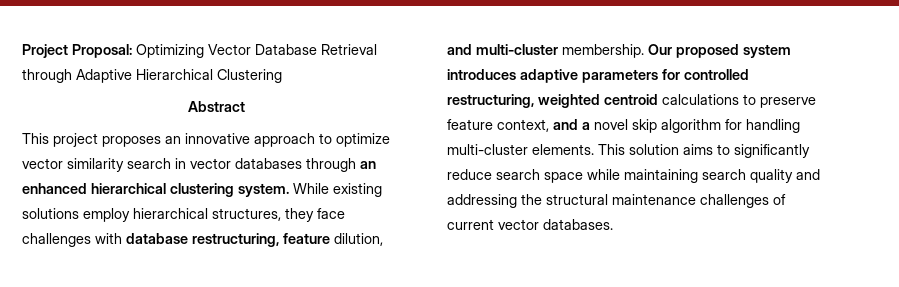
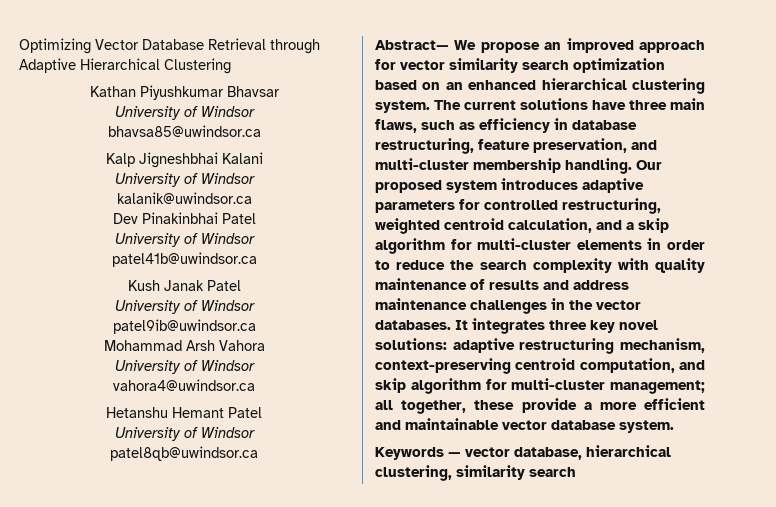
[22,44,132,58] Project Proposal: -> (19, 46) none
[187,101,245,112] [22,133,390,147] [22,158,356,172] Abstract // This project proposes an innovative approach to optimize vector similarity search in vector databases through -> [89,85,280,100] [114,106,255,120] [107,125,261,137] [105,152,263,168] [114,173,255,187] [116,192,252,204] [112,212,256,224] [114,233,255,247] [111,252,257,267] [127,280,241,291] [114,300,255,314] [112,319,256,334] [103,340,265,351] [114,360,255,374] [113,379,255,391] [106,407,262,418] [114,427,255,441] [110,446,258,461] [375,38,705,53] [375,58,665,73] [375,80,441,90] Kathan Piyushkumar Bhavsar // University of Windsor // bhavsa85@uwindsor.ca // Kalp Jigneshbhai Kalani // University of Windsor // kalanik@uwindsor.ca // Dev Pinakinbhai Patel // University of Windsor // patel41b@uwindsor.ca // Kush Janak Patel // University of Windsor // patel9ib@uwindsor.ca // Mohammad Arsh Vahora // University of Windsor // vahora4@uwindsor.ca // Hetanshu Hemant Patel // University of Windsor // patel8qb@uwindsor.ca // Abstract— We propose an improved approach for vector similarity search optimization based on
[293,183,382,197] [22,208,345,222] [22,233,122,247] While existing solutions employ hierarchical structures, they face challenges with -> [434,98,705,110] [375,118,568,133] The current solutions have three main flaws, such as efficiency in
[334,233,383,246] dilution, -> [533,138,627,153] preservation,
[562,44,644,58] membership. -> [473,158,632,174] membership handling.
[662,94,816,108] [447,119,549,132] calculations to preserve feature context, -> [508,218,592,233] calculation,
[594,119,800,133] [447,144,810,158] [447,169,820,183] [447,194,786,208] [447,219,613,230] novel skip algorithm for handling multi-cluster elements. This solution aims to significantly reduce search space while maintaining search quality and addressing the structural maintenance challenges of current vector databases. -> [638,218,669,233] [375,238,705,254] [375,258,705,273] [375,278,629,290] [375,298,641,314] [375,318,658,334] [375,338,705,354] [375,358,705,374] [375,378,705,394] [375,398,705,414] [375,418,674,433] [375,445,671,460] [375,465,576,481] skip algorithm for multi-cluster elements in order to reduce the search complexity with quality maintenance of results and address maintenance challenges in the vector databases. It integrates three key novel solutions: adaptive restructuring mechanism, context-preserving centroid computation, and skip algorithm for multi-cluster management; all together, these provide a more efficient and maintainable vector database system. // Keywords — vector database, hierarchical clustering, similarity search

